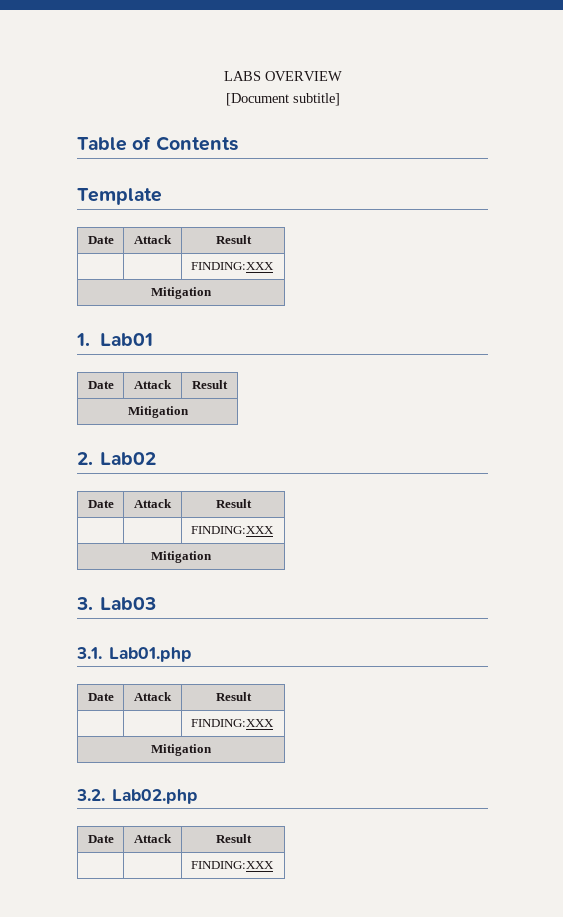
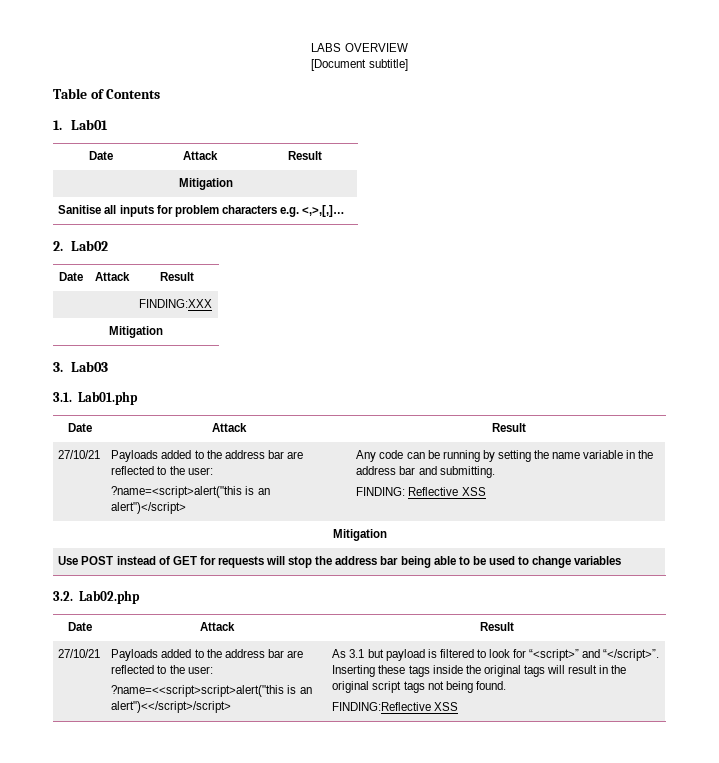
[77,188,162,205] [87,236,114,244] [134,235,172,244] [215,235,252,244] [190,262,274,270] [151,287,212,299] // Template // Date | Attack | Result // | | FINDING:XXX // Mitigation -> (161, 94) none
(189, 412) none -> [58,205,346,217] // Sanitise all inputs for problem characters e.g. <,>,[,]…
[190,719,274,727] [151,744,212,756] | | FINDING:XXX // Mitigation -> [58,450,101,459] [111,450,303,462] [111,466,213,475] [111,486,270,498] [111,502,187,514] [356,450,654,462] [356,466,495,478] [356,487,486,496] [332,529,387,541] [58,556,622,568] 27/10/21 | Payloads added to the address bar are reflected to the user: // ?name=<script>alert("this is an alert")</script> | Any code can be running by setting the name variable in the address bar and submitting. // FINDING: Reflective XSS // Mitigation // Use POST instead of GET for requests will stop the address bar being able to be used to change variables
[190,861,274,869] | | FINDING:XXX -> [58,649,101,658] [111,649,303,661] [111,665,213,674] [111,685,312,697] [111,701,232,713] [332,649,660,661] [332,665,627,677] [332,681,506,693] [332,702,459,711] 27/10/21 | Payloads added to the address bar are reflected to the user: // ?name=<<script>script>alert("this is an alert")<</script>/script> | As 3.1 but payload is filtered to look for “<script>” and “</script>”. Inserting these tags inside the original tags will result in the original script tags not being found. // FINDING:Reflective XSS

